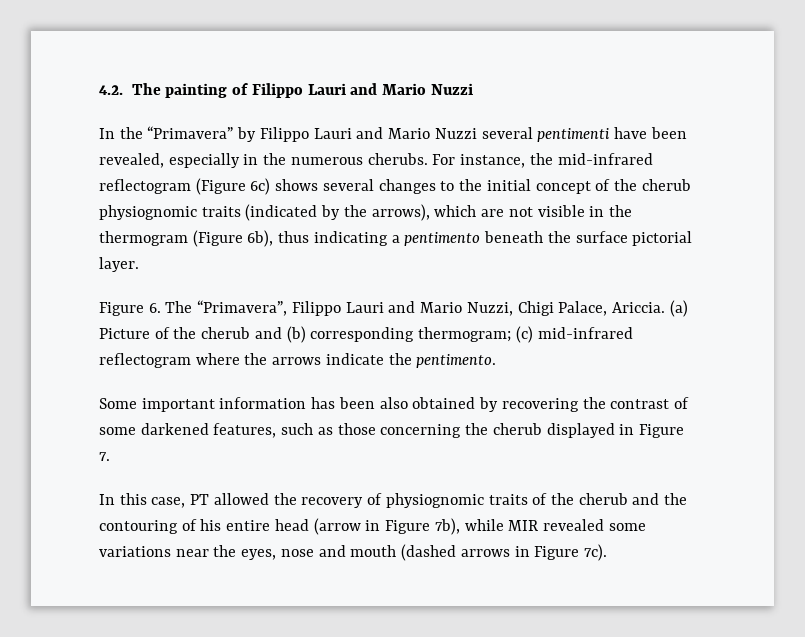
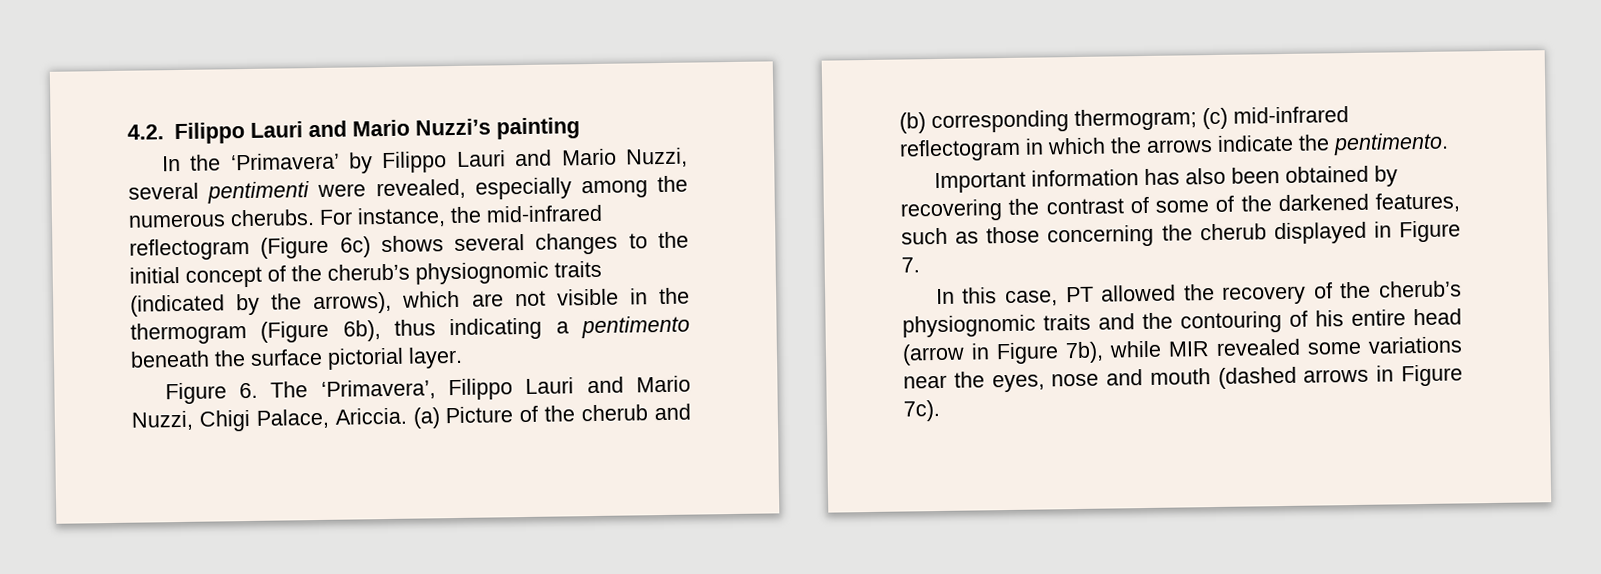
[131,83,473,98] The painting of Filippo Lauri and Mario Nuzzi -> [173,117,580,145] Filippo Lauri and Mario Nuzzi’s painting
[147,126,234,139] “Primavera” -> [230,152,340,171] ‘Primavera’
[434,128,477,139] Nuzzi -> [625,147,688,168] Nuzzi,
[613,127,687,139] have been -> [317,183,367,197] were
[243,154,259,165] in -> [580,180,648,199] among
[641,179,691,191] cherub -> [327,263,410,281] cherub’s
[197,300,288,316] “Primavera”, -> [320,379,436,400] ‘Primavera’,
[195,353,240,365] where -> [1025,137,1106,155] in which
[99,397,408,412] Some important information has been also -> [933,167,1280,194] Important information has also been
(136, 431) none -> [1215,195,1272,212] of the
[385,493,628,508] physiognomic traits of the cherub -> [1339,280,1462,299] [902,313,1091,338] the cherub’s physiognomic traits

